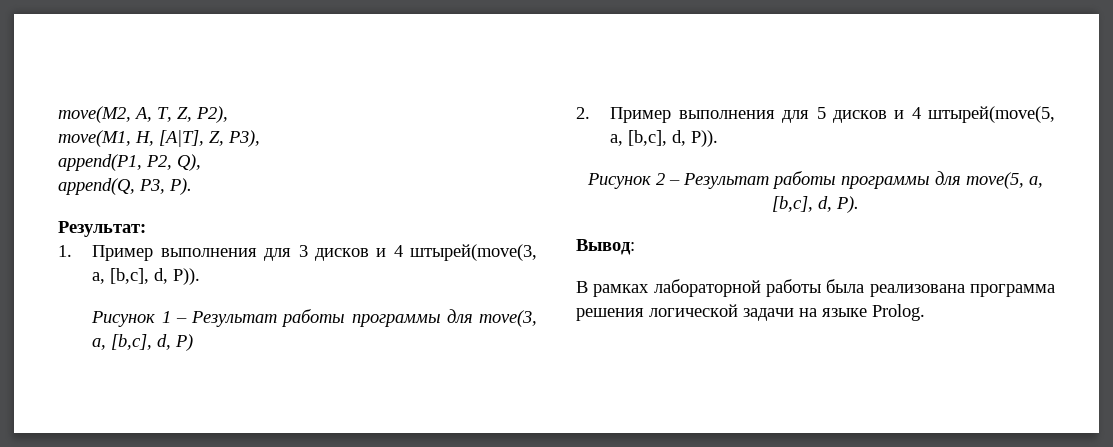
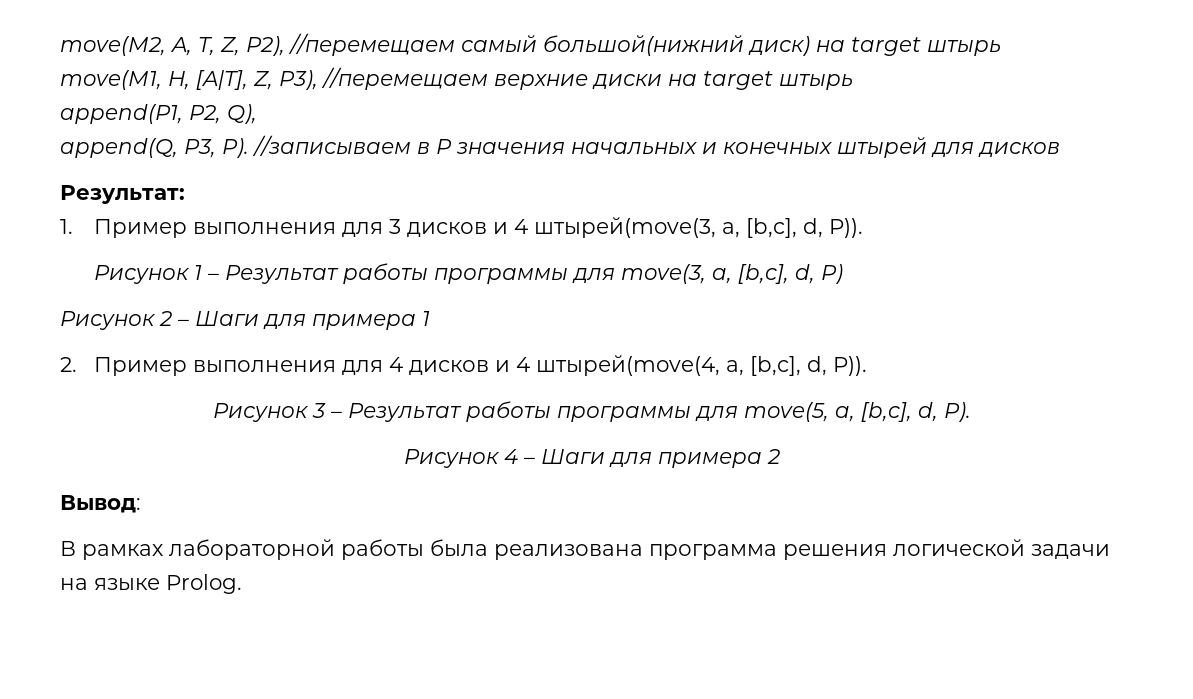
(228, 114) none -> [288,33,1001,56] //перемещаем самый большой(нижний диск) на target штырь
(260, 138) none -> [321,67,853,90] //перемещаем верхние диски на target штырь
(192, 186) none -> [252,135,1060,158] //записываем в P значения начальных и конечных штырей для дисков
(194, 342) none -> [60,311,430,330] // Рисунок 2 – Шаги для примера 1
[816,106,1055,123] [610,130,719,147] [587,173,665,189] 5 дисков и 4 штырей(move(5, a, [b,c], d, P)). // Рисунок 2 -> [389,355,868,376] [213,403,326,422] 4 дисков и 4 штырей(move(4, a, [b,c], d, P)). // Рисунок 3
(859, 204) none -> [404,449,780,468] // Рисунок 4 – Шаги для примера 2

